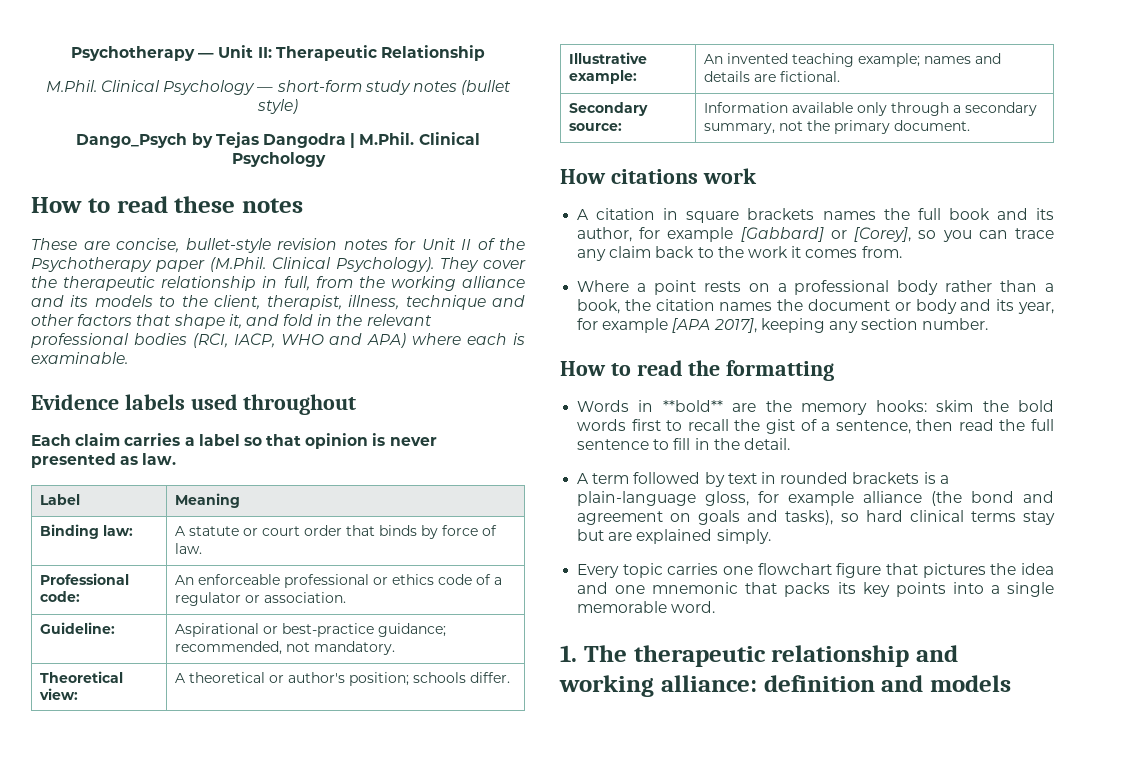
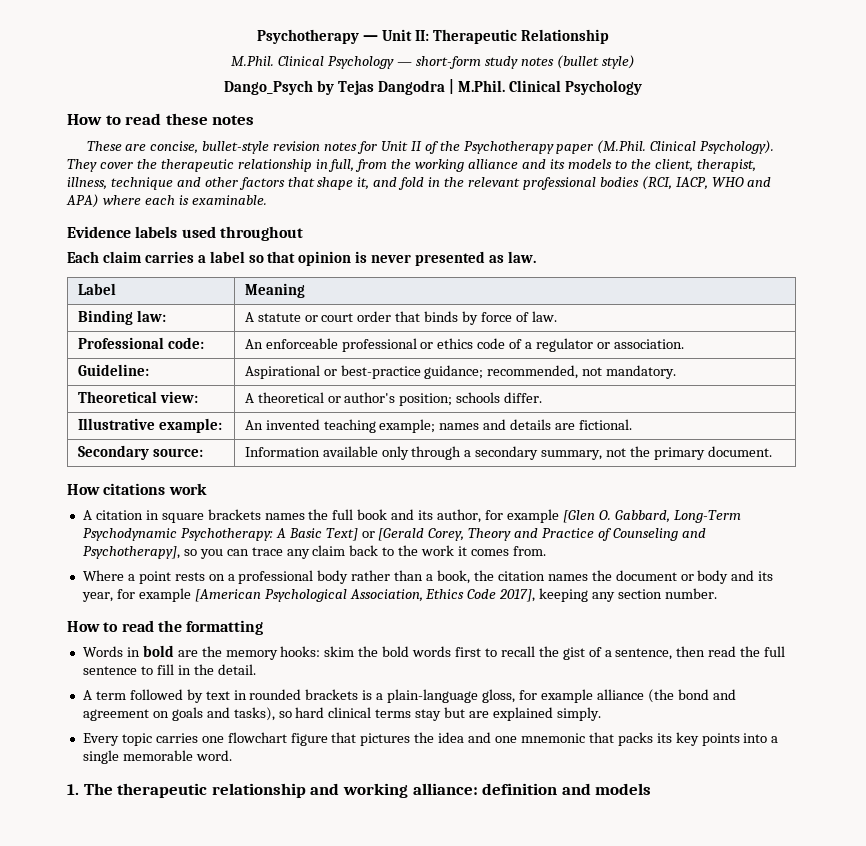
[740,227,912,242] [Gabbard] or [Corey], -> [562,510,741,523] [82,528,706,541] [82,546,180,559] [Glen O. Gabbard, Long-Term Psychodynamic Psychotherapy: A Basic Text] or [Gerald Corey, Theory and Practice of Counseling and Psychotherapy],
[672,318,711,333] [APA -> [194,589,497,602] [American Psychological Association, Ethics Code
[662,400,723,412] **bold** -> [142,645,174,657] bold

